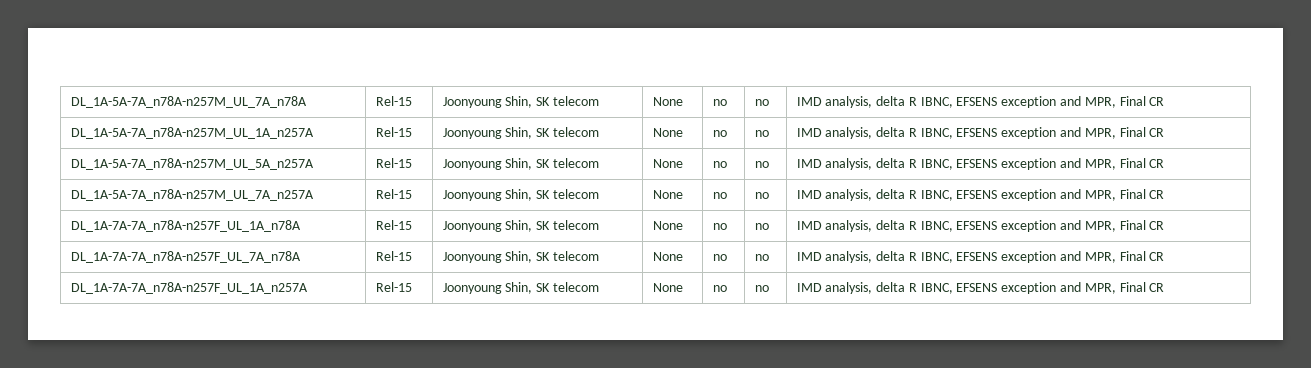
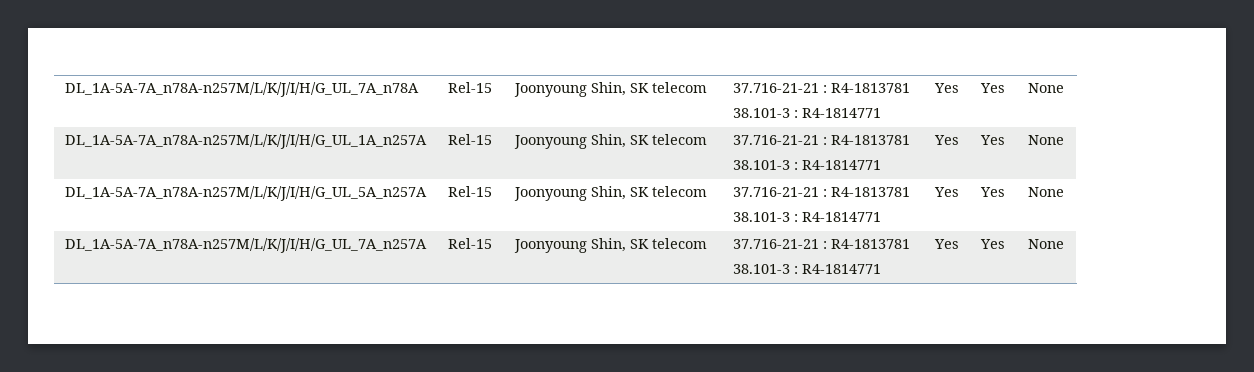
[70,96,307,108] [375,96,412,106] [442,96,599,108] [652,97,683,106] [712,99,727,106] [754,99,769,106] [796,96,1165,108] [70,127,314,139] [375,127,412,137] [442,127,599,139] [652,128,683,137] [712,130,727,137] [754,130,769,137] [796,127,1165,139] [70,158,314,170] [375,158,412,168] [442,158,599,170] [652,159,683,168] [712,161,727,168] [754,161,769,168] [796,158,1165,170] [70,189,314,201] [375,189,412,199] [442,189,599,201] [652,190,683,199] [712,192,727,199] [754,192,769,199] [796,189,1165,201] [70,220,301,232] [375,220,412,230] [442,220,599,232] [652,221,683,230] [712,223,727,230] [754,223,769,230] [796,220,1165,232] [70,251,301,263] [375,251,412,261] [442,251,599,263] [652,252,683,261] [712,254,727,261] [754,254,769,261] [796,251,1165,263] [70,282,308,294] [375,282,412,292] [442,282,599,294] [652,283,683,292] [712,285,727,292] [754,285,769,292] [796,282,1165,294] DL_1A-5A-7A_n78A-n257M_UL_7A_n78A | Rel-15 | Joonyoung Shin, SK telecom | None | no | no | IMD analysis, delta R IBNC, EFSENS exception and MPR, Final CR // DL_1A-5A-7A_n78A-n257M_UL_1A_n257A | Rel-15 | Joonyoung Shin, SK telecom | None | no | no | IMD analysis, delta R IBNC, EFSENS exception and MPR, Final CR // DL_1A-5A-7A_n78A-n257M_UL_5A_n257A | Rel-15 | Joonyoung Shin, SK telecom | None | no | no | IMD analysis, delta R IBNC, EFSENS exception and MPR, Final CR // DL_1A-5A-7A_n78A-n257M_UL_7A_n257A | Rel-15 | Joonyoung Shin, SK telecom | None | no | no | IMD analysis, delta R IBNC, EFSENS exception and MPR, Final CR // DL_1A-7A-7A_n78A-n257F_UL_1A_n78A | Rel-15 | Joonyoung Shin, SK telecom | None | no | no | IMD analysis, delta R IBNC, EFSENS exception and MPR, Final CR // DL_1A-7A-7A_n78A-n257F_UL_7A_n78A | Rel-15 | Joonyoung Shin, SK telecom | None | no | no | IMD analysis, delta R IBNC, EFSENS exception and MPR, Final CR // DL_1A-7A-7A_n78A-n257F_UL_1A_n257A | Rel-15 | Joonyoung Shin, SK telecom | None | no | no | IMD analysis, delta R IBNC, EFSENS exception and MPR, Final CR -> [64,82,419,97] [447,82,492,93] [513,82,707,97] [732,83,910,93] [732,108,881,118] [933,83,959,93] [979,83,1005,93] [1027,83,1064,93] [64,134,427,149] [447,134,492,145] [513,134,707,149] [732,135,910,145] [732,160,881,170] [933,135,959,145] [979,135,1005,145] [1027,135,1064,145] [64,186,427,201] [447,186,492,197] [513,186,707,201] [732,187,910,197] [732,212,881,222] [933,187,959,197] [979,187,1005,197] [1027,187,1064,197] [64,238,427,253] [447,238,492,249] [513,238,707,253] [732,239,910,249] [732,264,881,274] [933,239,959,249] [979,239,1005,249] [1027,239,1064,249] DL_1A-5A-7A_n78A-n257M/L/K/J/I/H/G_UL_7A_n78A | Rel-15 | Joonyoung Shin, SK telecom | 37.716-21-21 : R4-1813781 // 38.101-3 : R4-1814771 | Yes | Yes | None // DL_1A-5A-7A_n78A-n257M/L/K/J/I/H/G_UL_1A_n257A | Rel-15 | Joonyoung Shin, SK telecom | 37.716-21-21 : R4-1813781 // 38.101-3 : R4-1814771 | Yes | Yes | None // DL_1A-5A-7A_n78A-n257M/L/K/J/I/H/G_UL_5A_n257A | Rel-15 | Joonyoung Shin, SK telecom | 37.716-21-21 : R4-1813781 // 38.101-3 : R4-1814771 | Yes | Yes | None // DL_1A-5A-7A_n78A-n257M/L/K/J/I/H/G_UL_7A_n257A | Rel-15 | Joonyoung Shin, SK telecom | 37.716-21-21 : R4-1813781 // 38.101-3 : R4-1814771 | Yes | Yes | None

